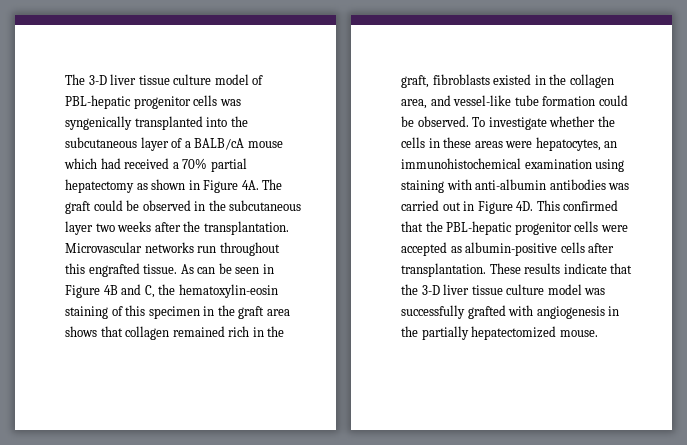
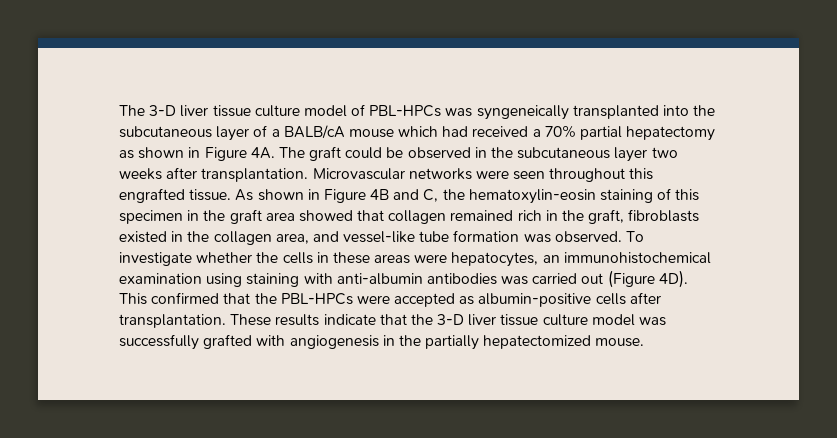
[65,95,241,109] [65,116,132,130] PBL-hepatic progenitor cells was syngenically -> [369,105,569,120] PBL-HPCs was syngeneically
[183,221,201,232] the -> (198, 173) none
[197,246,217,253] run -> [475,170,546,180] were seen
[197,263,260,274] can be seen -> [257,189,304,201] shown
[65,326,97,337] shows -> [298,210,353,222] showed
[598,95,628,106] [401,116,414,127] could be -> [523,234,551,243] was
[463,201,534,214] in Figure 4D. -> [607,270,688,288] (Figure 4D).
[446,221,599,235] PBL-hepatic progenitor cells -> [280,293,353,305] PBL-HPCs

